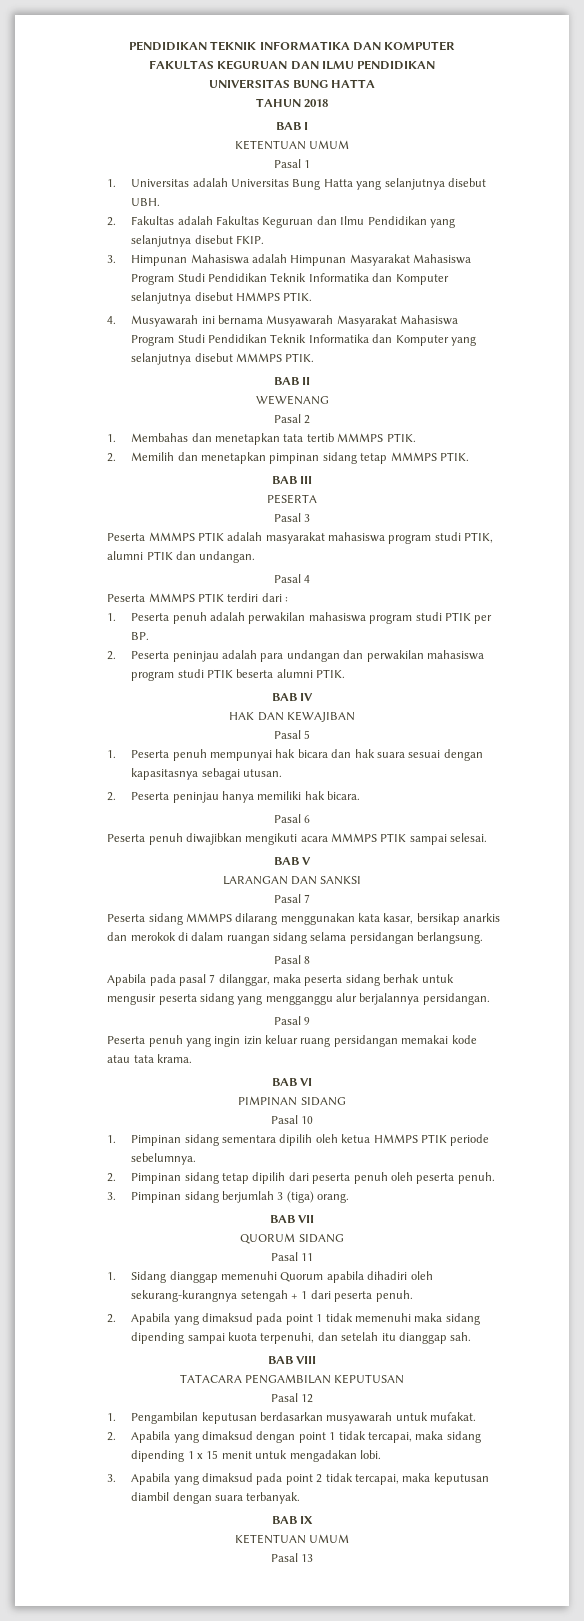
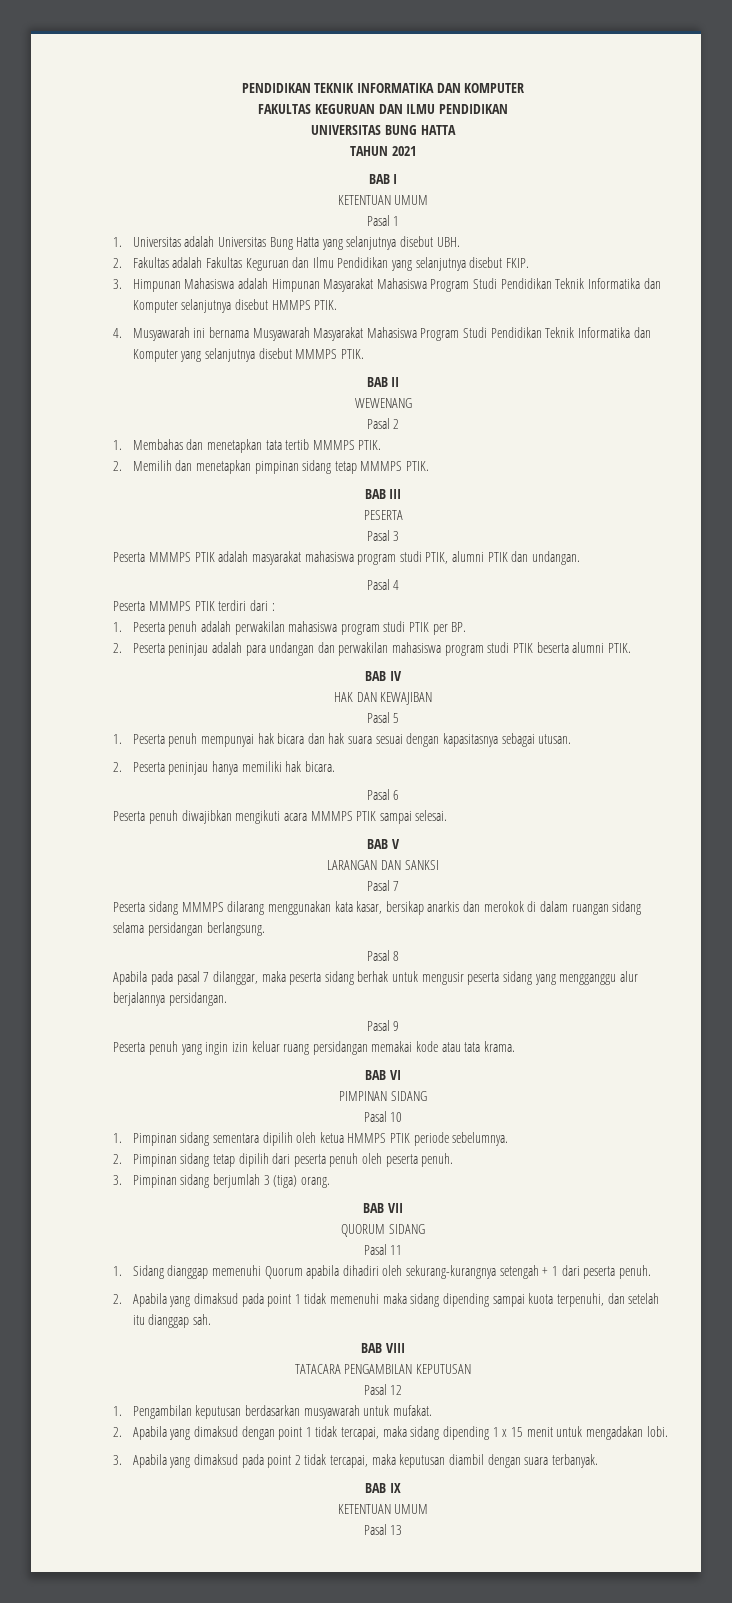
[304,99,329,108] 2018 -> [391,146,416,156] 2021

